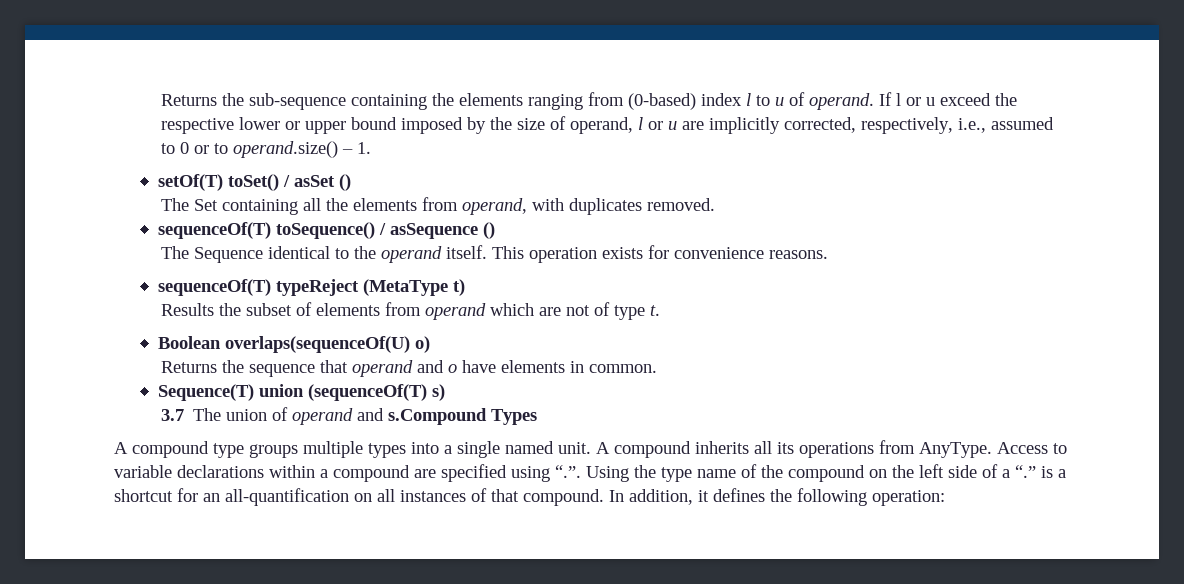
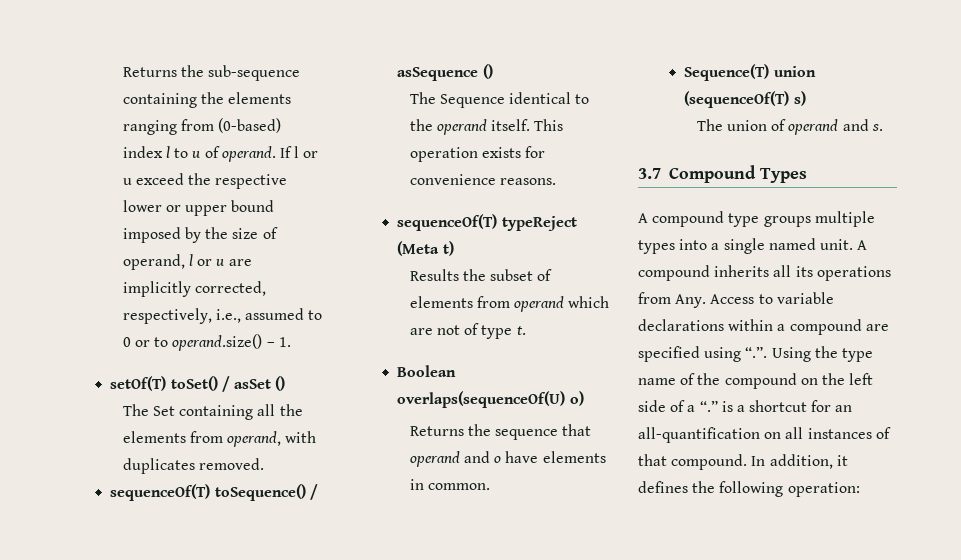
[362,279,448,296] (MetaType -> [397,241,440,256] (Meta
[161,409,185,421] 3.7 -> (806, 98) none
[388,408,488,425] s.Compound -> [871,124,883,131] [638,165,756,183] s. // 3.7 Compound
[919,442,992,458] AnyType. -> [675,294,707,308] Any.

